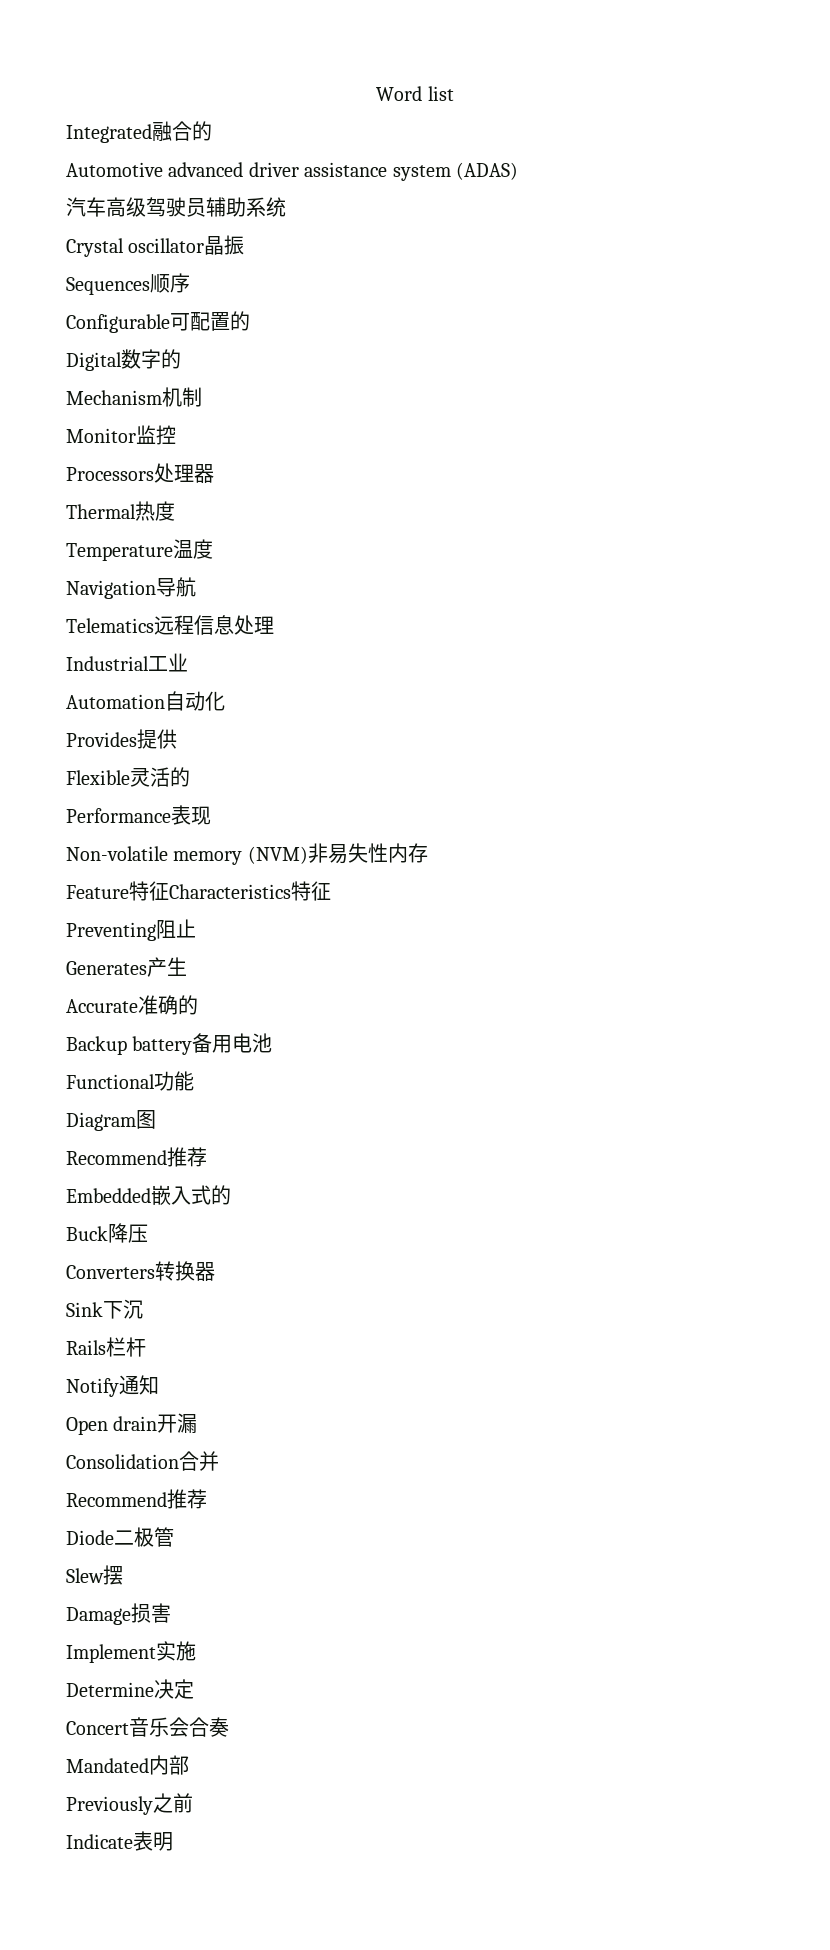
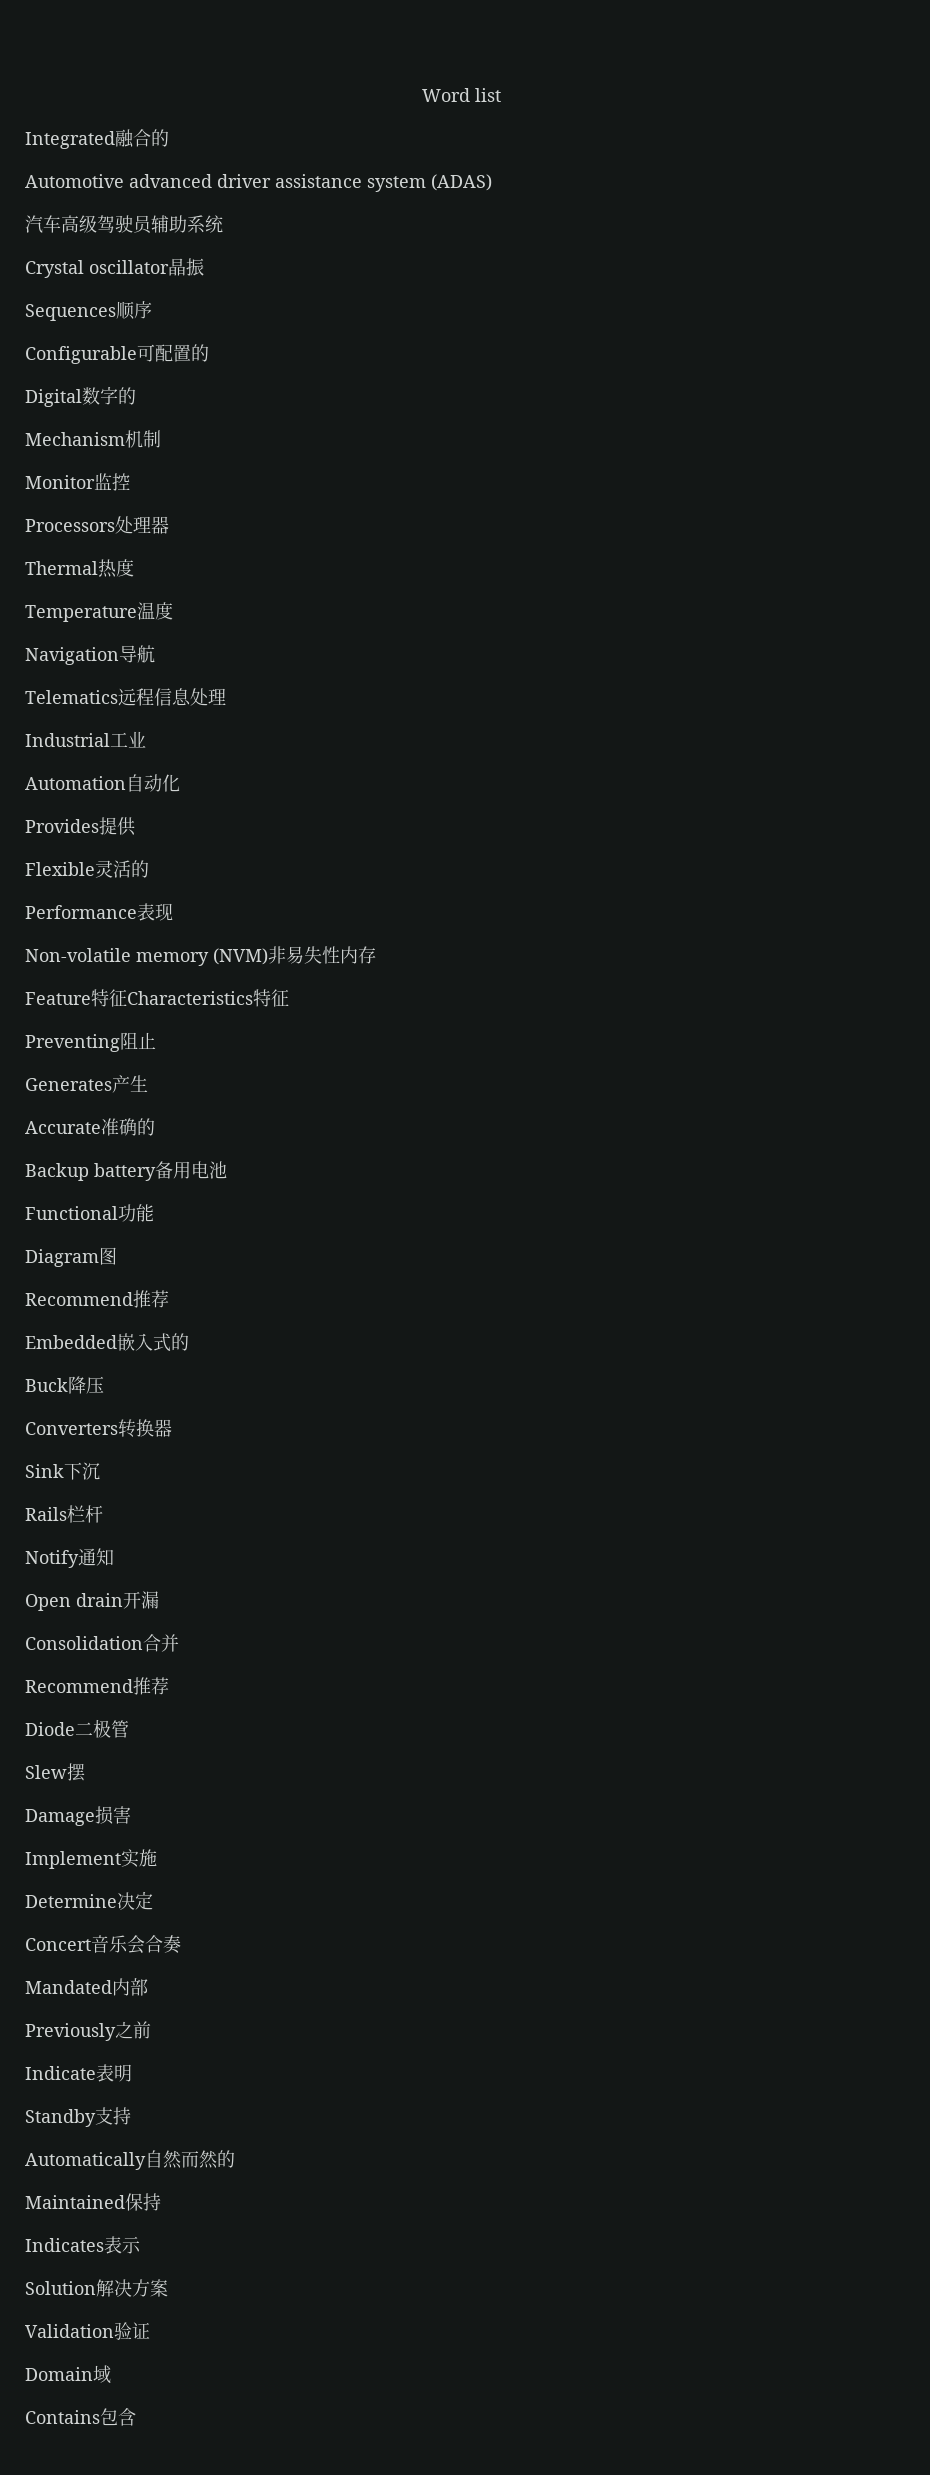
(173, 1841) none -> [25,2107,131,2127] [25,2150,235,2170] [25,2193,161,2211] [25,2236,141,2254] [25,2279,168,2297] [25,2322,150,2340] [25,2365,111,2384] [25,2408,136,2426] // Standby支持 // Automatically自然而然的 // Maintained保持 // Indicates表示 // Solution解决方案 // Validation验证 // Domain域 // Contains包含

